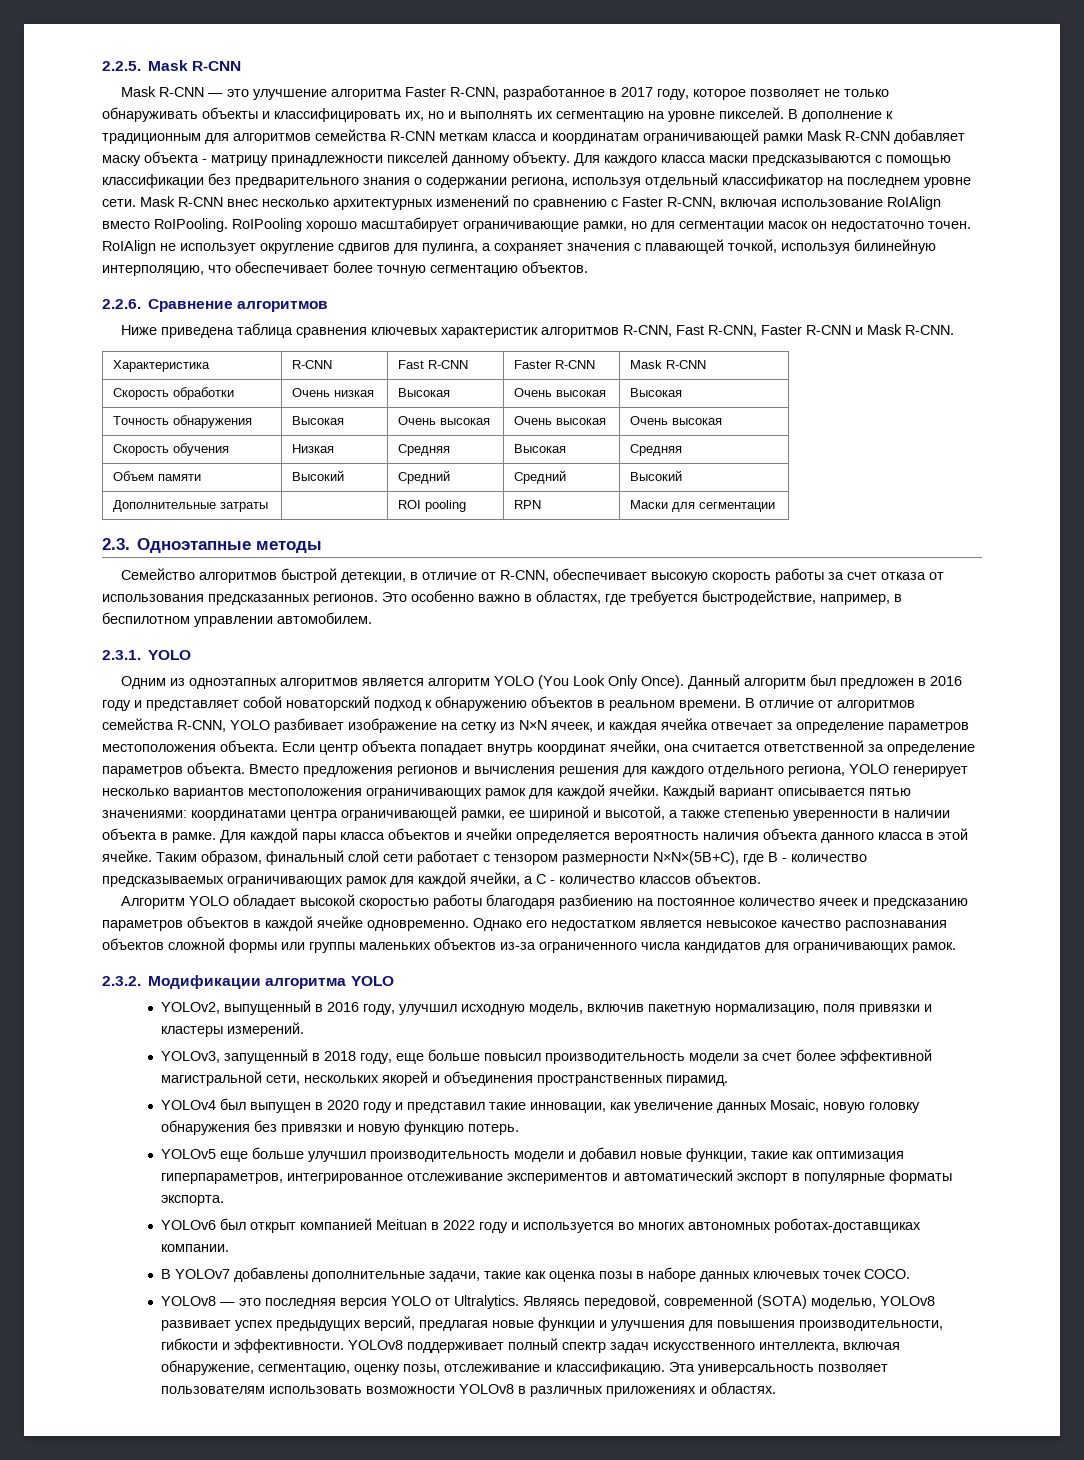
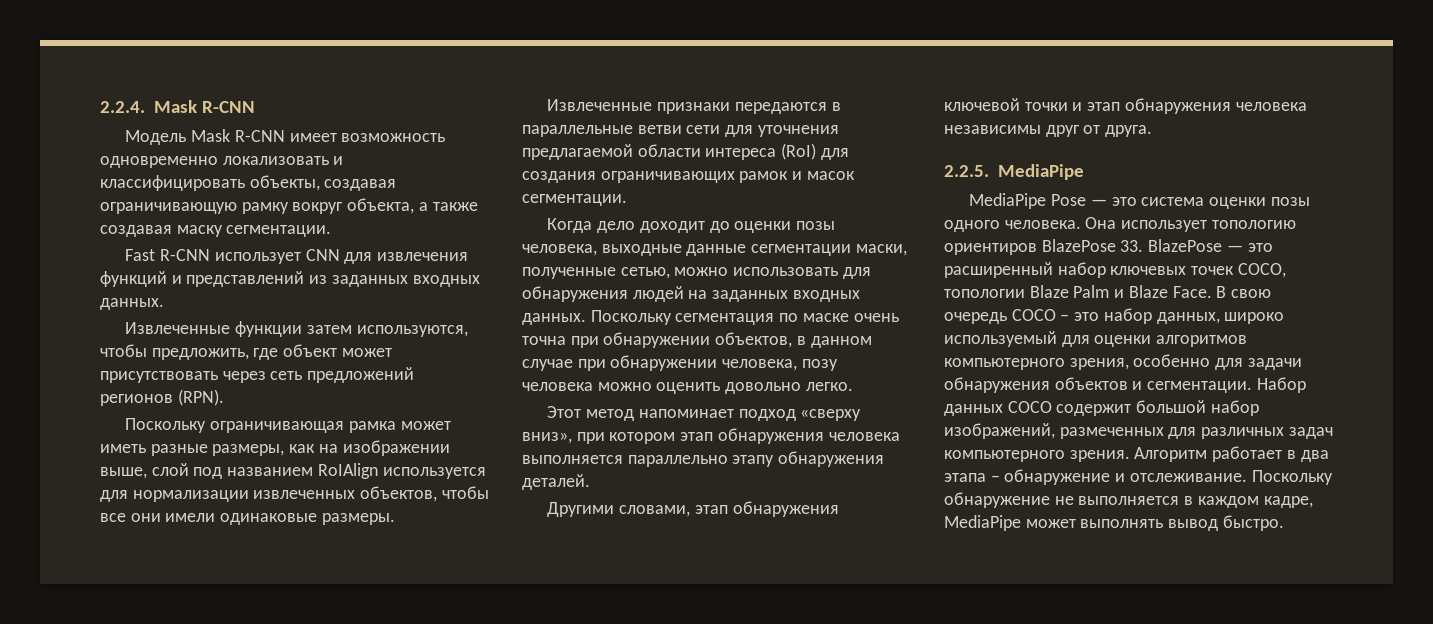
[102,60,242,71] [121,85,890,100] [102,107,893,122] [102,129,965,144] [102,151,951,166] [102,173,971,188] [102,195,941,210] [102,217,971,232] [102,239,936,254] [102,261,588,276] [102,299,329,312] [121,323,955,338] [113,360,211,372] [292,360,333,369] [398,360,469,369] [514,360,596,369] [630,360,707,369] [113,387,235,400] [292,388,375,397] [398,388,451,397] [514,388,607,397] [630,388,683,397] [113,415,253,428] [292,416,345,425] [398,416,491,425] [514,416,607,425] [630,416,723,425] [113,443,230,456] [292,444,335,453] [398,444,451,456] [514,444,567,453] [630,444,683,456] [113,471,202,481] [292,470,345,481] [398,470,451,484] [514,470,567,484] [630,470,683,481] [113,500,269,512] [398,500,467,512] [514,500,542,509] [630,500,776,512] [102,538,323,553] [121,568,945,583] [102,590,902,605] [102,612,372,627] [102,650,192,660] [121,674,963,689] [102,696,915,711] [102,718,969,733] [102,740,975,755] [102,762,968,777] [102,784,911,799] [102,806,950,821] [102,828,968,843] [102,850,867,865] [102,872,761,887] [121,894,969,909] [102,916,947,931] [102,938,956,953] [102,975,394,989] [160,1000,932,1015] [160,1022,304,1037] [160,1049,932,1064] [160,1071,728,1086] [160,1098,920,1113] [160,1120,519,1135] [160,1147,904,1162] [160,1169,952,1184] [160,1195,224,1206] [160,1218,921,1233] [160,1244,229,1252] [160,1267,910,1282] [160,1294,935,1309] [160,1316,943,1331] [160,1338,900,1353] [160,1360,888,1375] [160,1382,776,1397] 2.2.5. Mask R-CNN // Mask R-CNN — это улучшение алгоритма Faster R-CNN, разработанное в 2017 году, которое позволяет не только обнаруживать объекты и классифицировать их, но и выполнять их сегментацию на уровне пикселей. В дополнение к традиционным для алгоритмов семейства R-CNN меткам класса и координатам ограничивающей рамки Mask R-CNN добавляет маску объекта - матрицу принадлежности пикселей данному объекту. Для каждого класса маски предсказываются с помощью классификации без предварительного знания о содержании региона, используя отдельный классификатор на последнем уровне сети. Mask R-CNN внес несколько архитектурных изменений по сравнению с Faster R-CNN, включая использование RoIAlign вместо RoIPooling. RoIPooling хорошо масштабирует ограничивающие рамки, но для сегментации масок он недостаточно точен. RoIAlign не использует округление сдвигов для пулинга, а сохраняет значения с плавающей точкой, используя билинейную интерполяцию, что обеспечивает более точную сегментацию объектов. // 2.2.6. Сравнение алгоритмов // Ниже приведена таблица сравнения ключевых характеристик алгоритмов R-CNN, Fast R-CNN, Faster R-CNN и Mask R-CNN. // Характеристика | R-CNN | Fast R-CNN | Faster R-CNN | Mask R-CNN // Скорость обработки | Очень низкая | Высокая | Очень высокая | Высокая // Точность обнаружения | Высокая | Очень высокая | Очень высокая | Очень высокая // Скорость обучения | Низкая | Средняя | Высокая | Средняя // Объем памяти | Высокий | Средний | Средний | Высокий // Дополнительные затраты | | ROI pooling | RPN | Маски для сегментации // 2.3. Одноэтапные методы // Семейство алгоритмов быстрой детекции, в отличие от R-CNN, обеспечивает высокую скорость работы за счет отказа от использования предсказанных регионов. Это особенно важно в областях, где требуется быстродействие, например, в беспилотном управлении автомобилем. // 2.3.1. YOLO // Одним из одноэтапных алгоритмов является алгоритм YOLO (You Look Only Once). Данный алгоритм был предложен в 2016 году и представляет собой новаторский подход к обнаружению объектов в реальном времени. В отличие от алгоритмов семейства R-CNN, YOLO разбивает изображение на сетку из N×N ячеек, и каждая ячейка отвечает за определение параметров местоположения объекта. Если центр объекта попадает внутрь координат ячейки, она считается ответственной за определение параметров объекта. Вместо предложения регионов и вычисления решения для каждого отдельного региона, YOLO генерирует несколько вариантов местоположения ограничивающих рамок для каждой ячейки. Каждый вариант описывается пятью значениями: координатами центра ограничивающей рамки, ее шириной и высотой, а также степенью уверенности в наличии объекта в рамке. Для каждой пары класса объектов и ячейки определяется вероятность наличия объекта данного класса в этой ячейке. Таким образом, финальный слой сети работает с тензором размерности N×N×(5B+C), где B - количество предсказываемых ограничивающих рамок для каждой ячейки, а C - количество классов объектов. // Алгоритм YOLO обладает высокой скоростью работы благодаря разбиению на постоянное количество ячеек и предсказанию параметров объектов в каждой ячейке одновременно. Однако его недостатком является невысокое качество распознавания объектов сложной формы или группы маленьких объектов из-за ограниченного числа кандидатов для ограничивающих рамок. // 2.3.2. Модификации алгоритма YOLO // YOLOv2, выпущенный в 2016 году, улучшил исходную модель, включив пакетную нормализацию, поля привязки и кластеры измерений. // YOLOv3, запущенный в 2018 году, еще больше повысил производительность модели за счет более эффективной магистральной сети, нескольких якорей и объединения пространственных пирамид. // YOLOv4 был выпущен в 2020 году и представил такие инновации, как увеличение данных Mosaic, новую головку обнаружения без привязки и новую функцию потерь. // YOLOv5 еще больше улучшил производительность модели и добавил новые функции, такие как оптимизация гиперпараметров, интегрированное отслеживание экспериментов и автоматический экспорт в популярные форматы экспорта. // YOLOv6 был открыт компанией Meituan в 2022 году и используется во многих автономных роботах-доставщиках компании. // В YOLOv7 добавлены дополнительные задачи, такие как оценка позы в наборе данных ключевых точек COCO. // YOLOv8 — это последняя версия YOLO от Ultralytics. Являясь передовой, современной (SOTA) моделью, YOLOv8 развивает успех предыдущих версий, предлагая новые функции и улучшения для повышения производительности, гибкости и эффективности. YOLOv8 поддерживает полный спектр задач искусственного интеллекта, включая обнаружение, сегментацию, оценку позы, отслеживание и классификацию. Эта универсальность позволяет пользователям использовать возможности YOLOv8 в различных приложениях и областях. -> [100,100,255,113] [125,129,446,145] [100,156,344,168] [100,175,397,191] [100,198,478,214] [100,225,332,237] [125,249,469,264] [100,271,480,287] [100,298,164,310] [125,321,468,337] [100,344,392,360] [100,367,415,383] [100,389,224,406] [125,418,451,433] [100,440,450,456] [100,463,486,479] [100,486,489,502] [100,513,395,525] [547,99,841,114] [522,125,839,137] [522,143,849,160] [522,171,855,183] [522,194,627,206] [547,218,836,233] [522,244,907,256] [522,267,871,279] [522,286,860,302] [522,310,899,325] [522,332,872,348] [522,355,838,371] [522,382,853,394] [547,406,862,421] [522,428,900,444] [522,451,885,467] [522,474,590,490] [547,501,839,517] [944,98,1307,114] [944,125,1153,137] [944,164,1084,180] [969,193,1310,209] [944,217,1296,232] [944,239,1273,255] [944,262,1286,278] [944,285,1272,298] [944,308,1285,324] [944,331,1248,347] [944,354,1302,370] [944,377,1306,393] [944,400,1259,416] [944,423,1333,439] [944,446,1329,462] [944,469,1333,485] [944,492,1313,508] [944,515,1284,531] 2.2.4. Mask R-CNN // Модель Mask R-CNN имеет возможность одновременно локализовать и классифицировать объекты, создавая ограничивающую рамку вокруг объекта, а также создавая маску сегментации. // Fast R-CNN использует CNN для извлечения функций и представлений из заданных входных данных. // Извлеченные функции затем используются, чтобы предложить, где объект может присутствовать через сеть предложений регионов (RPN). // Поскольку ограничивающая рамка может иметь разные размеры, как на изображении выше, слой под названием RoIAlign используется для нормализации извлеченных объектов, чтобы все они имели одинаковые размеры. // Извлеченные признаки передаются в параллельные ветви сети для уточнения предлагаемой области интереса (RoI) для создания ограничивающих рамок и масок сегментации. // Когда дело доходит до оценки позы человека, выходные данные сегментации маски, полученные сетью, можно использовать для обнаружения людей на заданных входных данных. Поскольку сегментация по маске очень точна при обнаружении объектов, в данном случае при обнаружении человека, позу человека можно оценить довольно легко. // Этот метод напоминает подход «сверху вниз», при котором этап обнаружения человека выполняется параллельно этапу обнаружения деталей. // Другими словами, этап обнаружения ключевой точки и этап обнаружения человека независимы друг от друга. // 2.2.5. MediaPipe // MediaPipe Pose — это система оценки позы одного человека. Она использует топологию ориентиров BlazePose 33. BlazePose — это расширенный набор ключевых точек COCO, топологии Blaze Palm и Blaze Face. В свою очередь COCO – это набор данных, широко используемый для оценки алгоритмов компьютерного зрения, особенно для задачи обнаружения объектов и сегментации. Набор данных COCO содержит большой набор изображений, размеченных для различных задач компьютерного зрения. Алгоритм работает в два этапа – обнаружение и отслеживание. Поскольку обнаружение не выполняется в каждом кадре, MediaPipe может выполнять вывод быстро.

